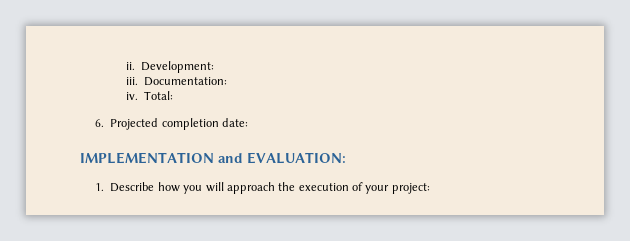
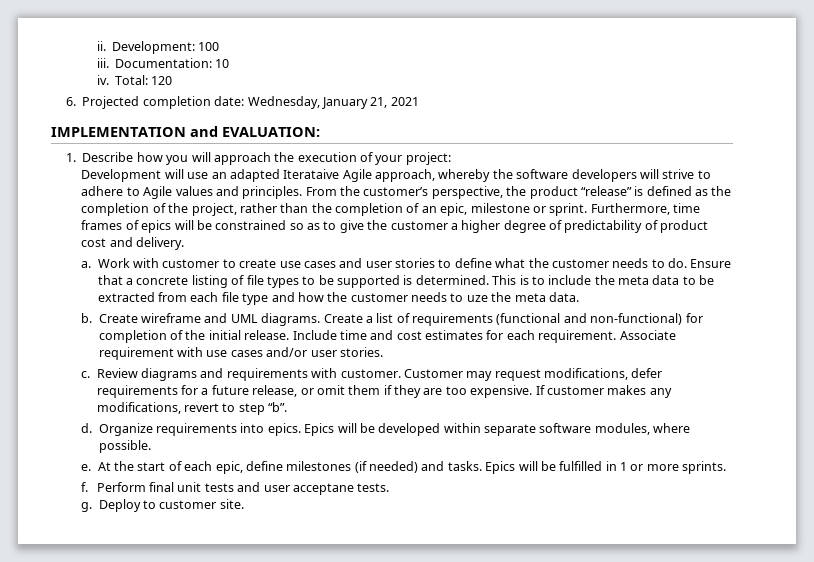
(214, 67) none -> [198,42,220,51] 100
(227, 81) none -> [215,59,230,68] 10
(173, 95) none -> [151,76,173,85] 120
(249, 122) none -> [247,96,419,109] Wednesday, January 21, 2021
(430, 188) none -> [81,169,711,182] [81,186,732,199] [81,203,701,216] [81,220,709,233] [81,237,185,250] [81,258,732,268] [97,275,715,288] [97,292,579,305] [81,313,703,326] [98,330,676,343] [98,347,383,360] [81,368,663,381] [96,385,672,398] [96,402,288,415] [81,423,691,436] [98,440,151,453] [81,461,727,474] [81,482,390,495] [81,499,244,512] // Development will use an adapted Iterataive Agile approach, whereby the software developers will strive to adhere to Agile values and principles. From the customer’s perspective, the product “release” is defined as the completion of the project, rather than the completion of an epic, milestone or sprint. Furthermore, time frames of epics will be constrained so as to give the customer a higher degree of predictability of product cost and delivery. // a. Work with customer to create use cases and user stories to define what the customer needs to do. Ensure that a concrete listing of file types to be supported is determined. This is to include the meta data to be extracted from each file type and how the customer needs to uze the meta data. // b. Create wireframe and UML diagrams. Create a list of requirements (functional and non-functional) for completion of the initial release. Include time and cost estimates for each requirement. Associate requirement with use cases and/or user stories. // c. Review diagrams and requirements with customer. Customer may request modifications, defer requirements for a future release, or omit them if they are too expensive. If customer makes any modifications, revert to step “b”. // d. Organize requirements into epics. Epics will be developed within separate software modules, where possible. // e. At the start of each epic, define milestones (if needed) and tasks. Epics will be fulfilled in 1 or more sprints. // f. Perform final unit tests and user acceptane tests. // g. Deploy to customer site.

